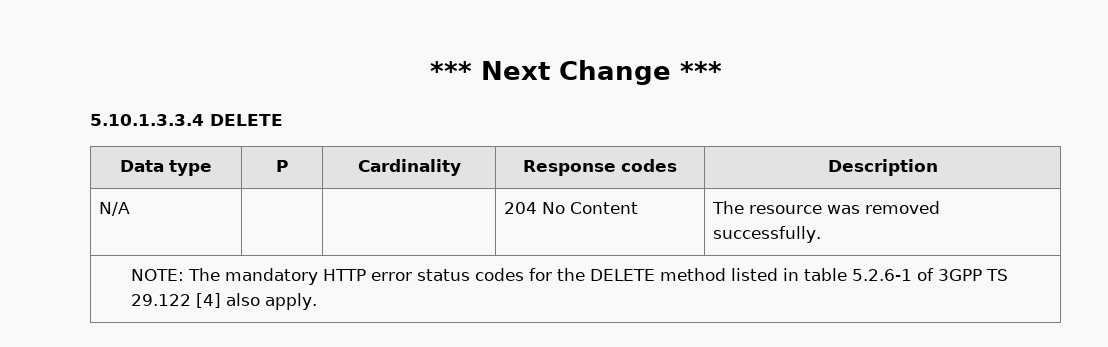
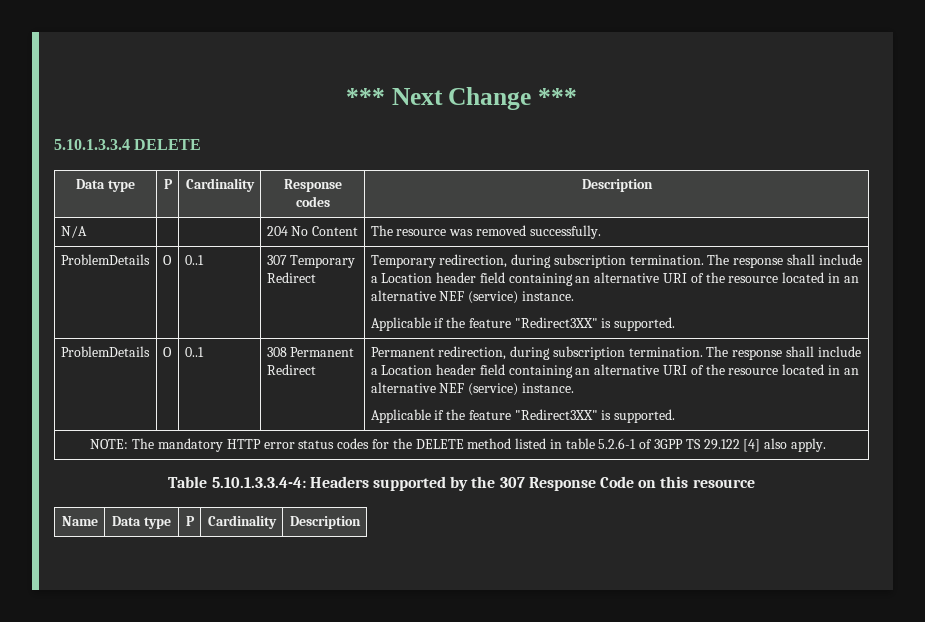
(821, 234) none -> [60,254,150,265] [162,255,172,265] [184,255,204,265] [266,255,356,268] [266,272,316,283] [370,254,862,268] [370,272,859,286] [370,290,574,304] [370,317,676,331] [60,346,150,357] [162,347,172,357] [184,347,204,357] [266,347,355,357] [266,364,316,375] [370,346,861,360] [370,364,859,378] [370,382,574,396] [370,409,676,423] // ProblemDetails | O | 0..1 | 307 Temporary Redirect | Temporary redirection, during subscription termination. The response shall include a Location header field containing an alternative URI of the resource located in an alternative NEF (service) instance. // Applicable if the feature "Redirect3XX" is supported. // ProblemDetails | O | 0..1 | 308 Permanent Redirect | Permanent redirection, during subscription termination. The response shall include a Location header field containing an alternative URI of the resource located in an alternative NEF (service) instance. // Applicable if the feature "Redirect3XX" is supported.
(317, 301) none -> [168,476,755,491] [61,516,98,526] [112,516,171,529] [185,516,195,526] [207,515,277,529] [289,516,361,529] // Table 5.10.1.3.3.4-4: Headers supported by the 307 Response Code on this resource // Name | Data type | P | Cardinality | Description

